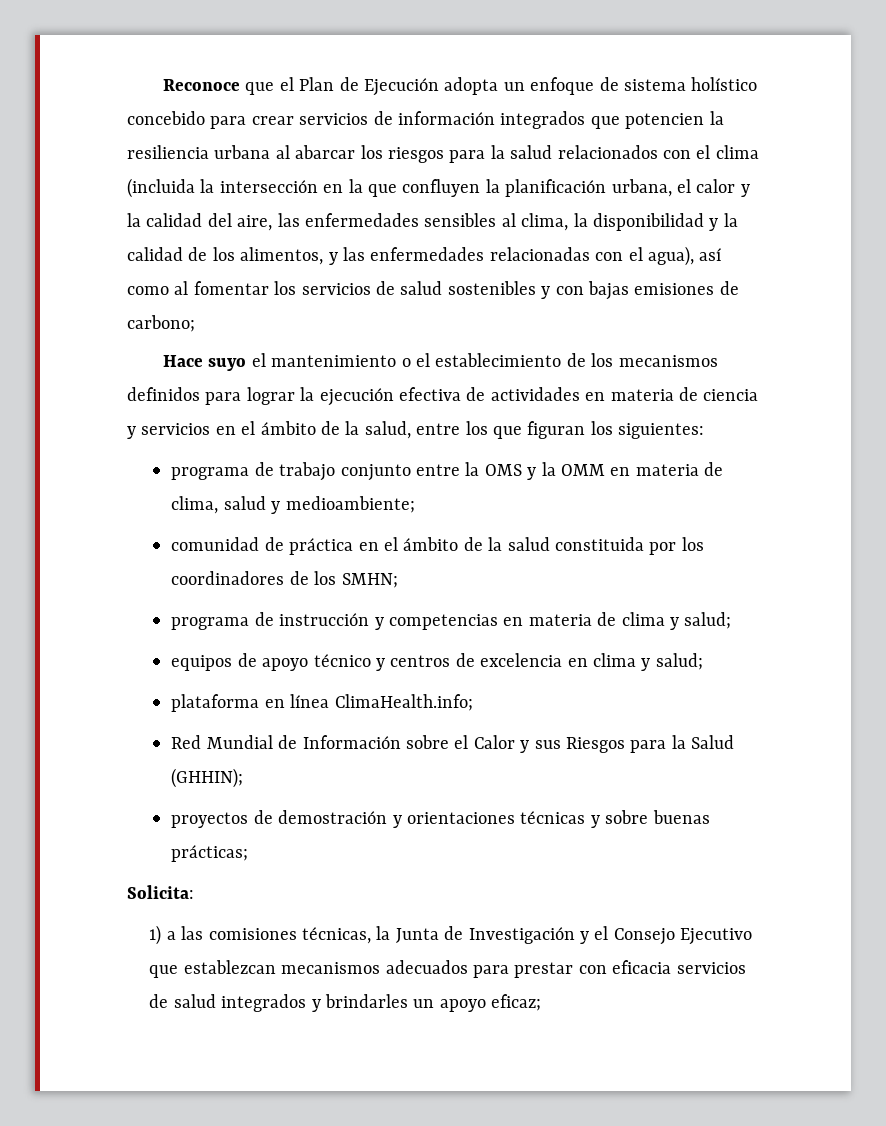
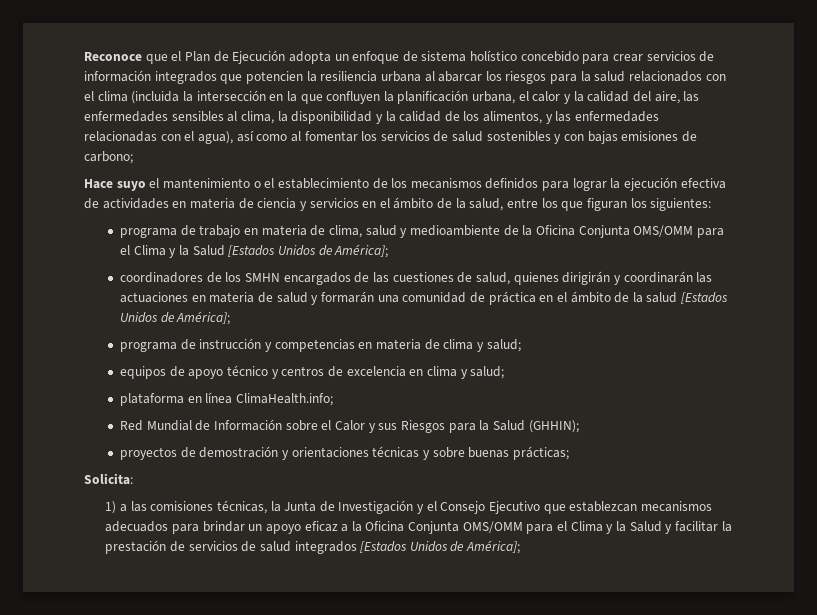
[340,462,606,481] conjunto entre la OMS y la OMM -> (241, 231) none
[285,496,415,513] medioambiente; // -> [409,225,724,238] [120,244,389,258] [120,271,713,285] [120,291,399,305] medioambiente de la Oficina Conjunta OMS/OMM para el Clima y la Salud [Estados Unidos de América]; // coordinadores de los SMHN encargados de las cuestiones de salud, quienes dirigirán y coordinarán las actuaciones en materia de salud y formarán una
[555,537,704,555] [171,571,398,588] constituida por los coordinadores de los SMHN; -> [681,292,729,304] [120,311,231,325] [Estados Unidos de América];
[514,960,746,978] [149,994,542,1012] prestar con eficacia servicios de salud integrados y brindarles un apoyo eficaz; -> [202,521,732,534] [105,540,521,554] brindar un apoyo eficaz a la Oficina Conjunta OMS/OMM para el Clima y la Salud y facilitar la prestación de servicios de salud integrados [Estados Unidos de América];

